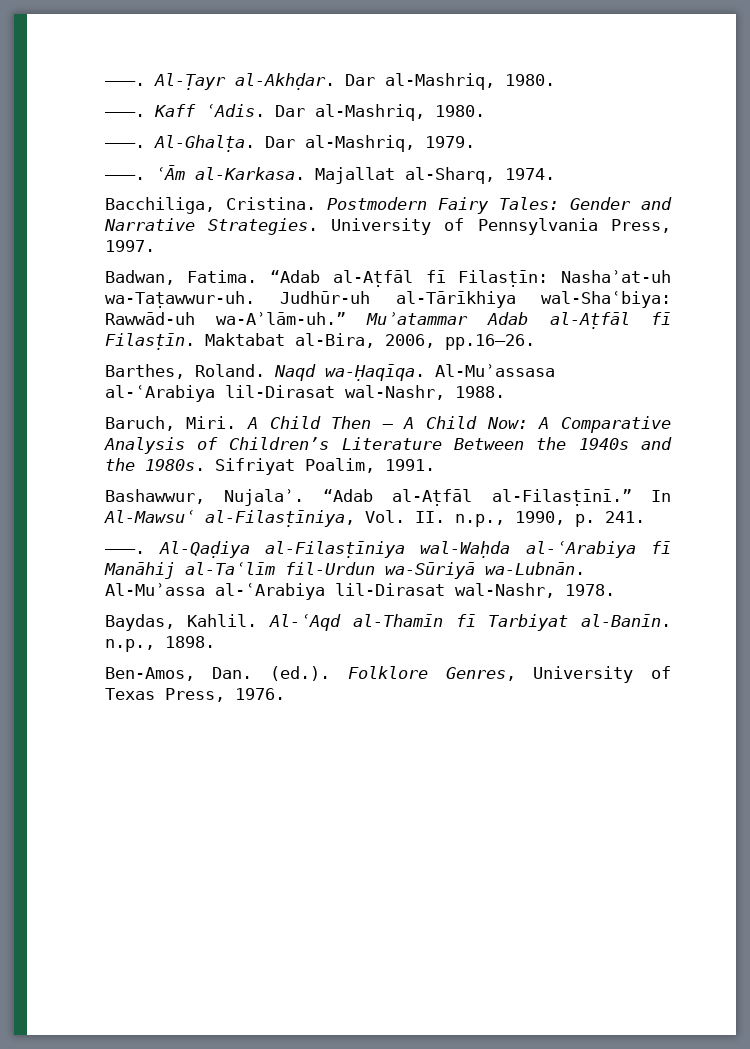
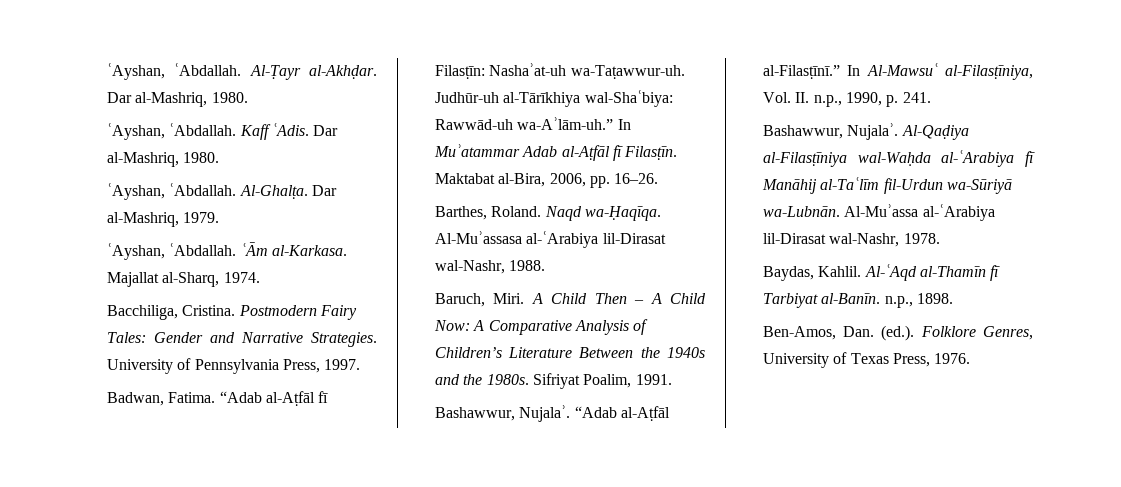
[104,81,145,86] ———. -> [106,63,242,80] ʿAyshan, ʿAbdallah.
[104,112,145,117] ———. -> [106,123,237,140] ʿAyshan, ʿAbdallah.
[104,143,145,148] ———. -> [106,183,237,200] ʿAyshan, ʿAbdallah.
[104,175,145,180] ———. -> [106,243,237,260] ʿAyshan, ʿAbdallah.
(346, 318) none -> [617,119,631,130] In
[444,334,535,350] pp.16–26. -> [589,173,659,188] pp. 16–26.
[104,549,145,554] ———. -> [762,123,899,140] Bashawwur, Nujalaʾ.

